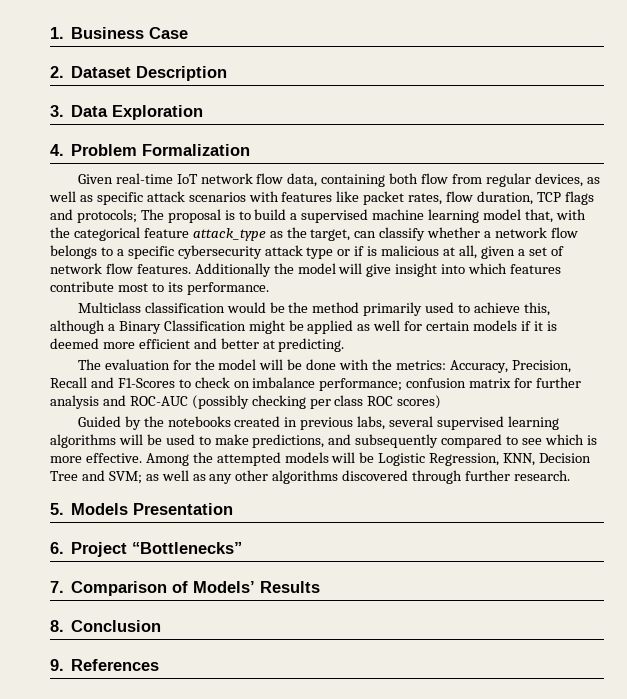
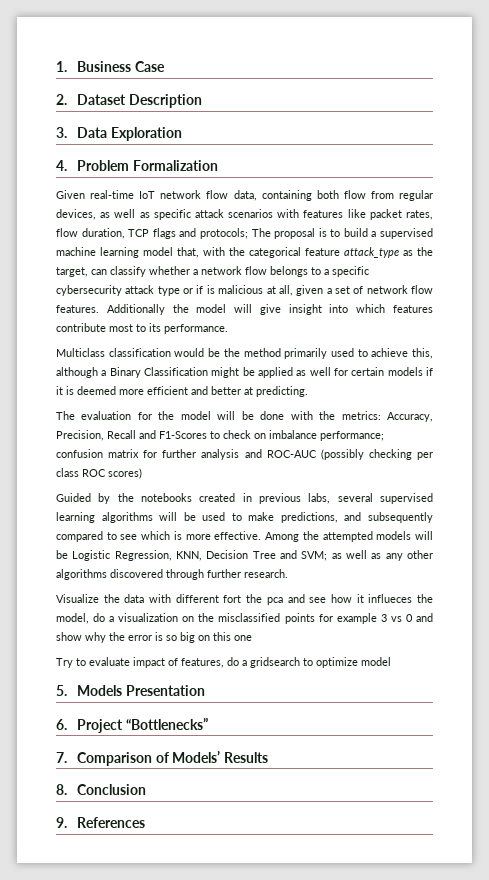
(570, 475) none -> [56,594,433,605] [56,613,434,624] [56,632,252,643] [56,657,391,668] // Visualize the data with different fort the pca and see how it influeces the model, do a visualization on the misclassified points for example 3 vs 0 and show why the error is so big on this one // Try to evaluate impact of features, do a gridsearch to optimize model

